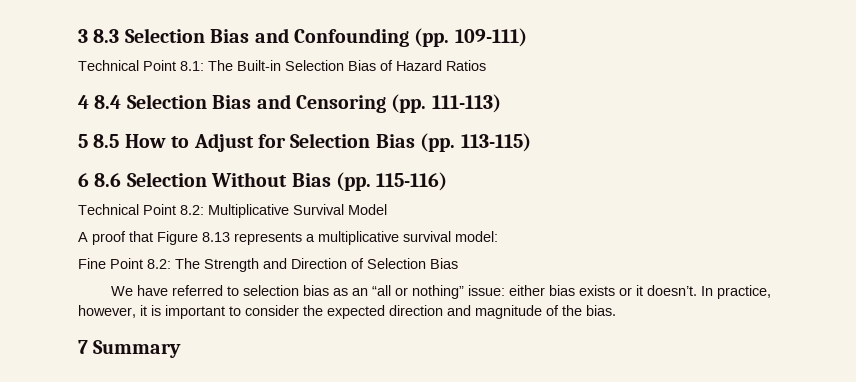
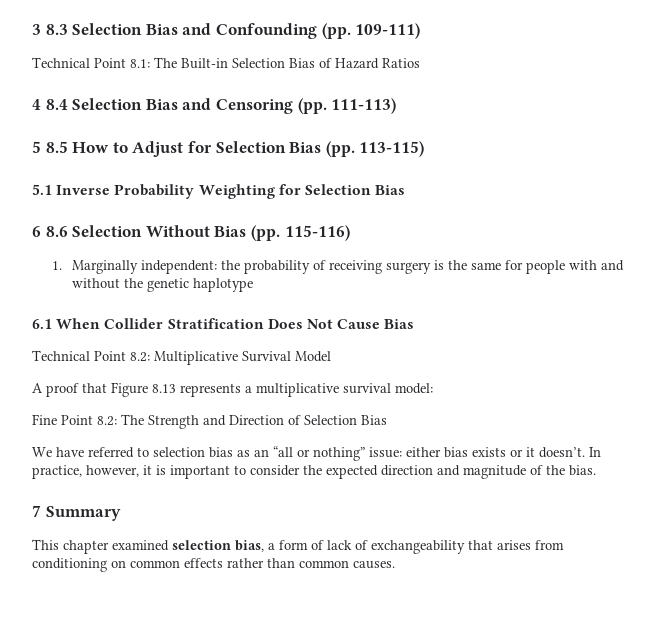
(531, 142) none -> [32,184,406,199] // 5.1 Inverse Probability Weighting for Selection Bias
(448, 181) none -> [51,260,624,274] [71,278,253,292] [32,318,415,329] // 1. Marginally independent: the probability of receiving surgery is the same for people with and without the genetic haplotype // 6.1 When Collider Stratification Does Not Cause Bias
(182, 349) none -> [32,539,564,554] [32,558,395,572] // This chapter examined selection bias, a form of lack of exchangeability that arises from conditioning on common effects rather than common causes.

